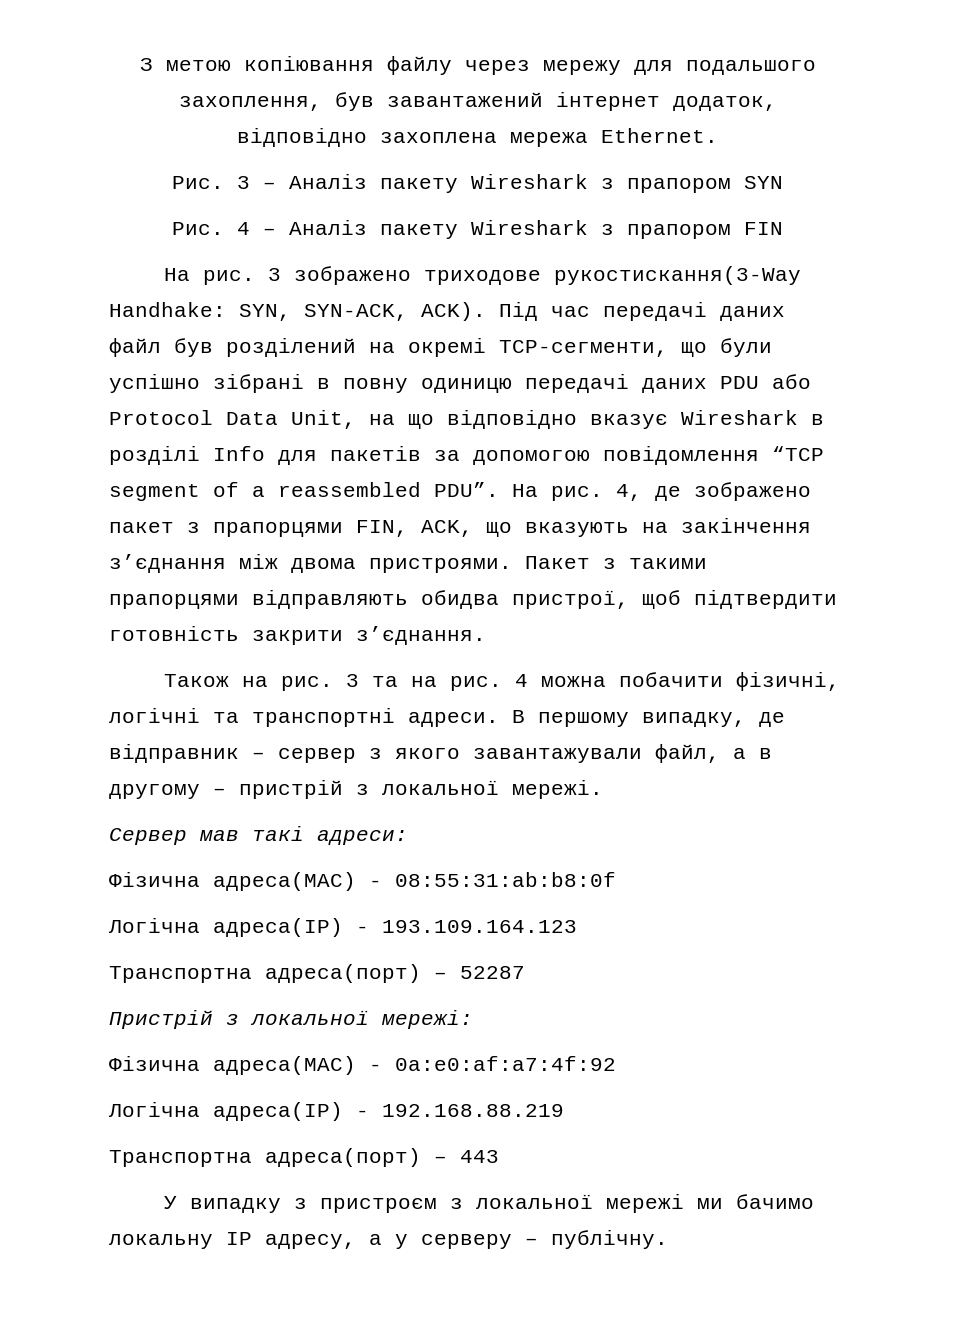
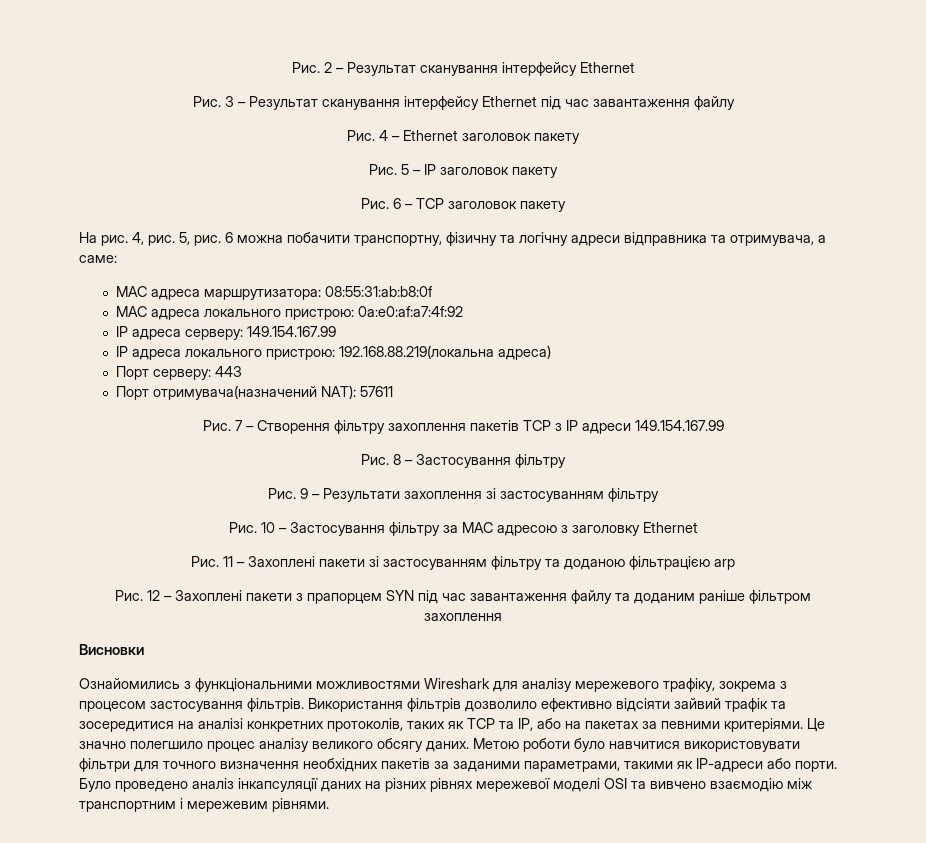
[139,56,816,75] [178,92,777,111] [237,128,718,147] [172,174,783,193] З метою копіювання файлу через мережу для подальшого захоплення, був завантажений інтернет додаток, відповідно захоплена мережа Ethernet. // Рис. 3 – Аналіз пакету Wireshark з прапором SYN -> [291,62,635,76] [192,96,735,110] Рис. 2 – Результат сканування інтерфейсу Ethernet // Рис. 3 – Результат сканування інтерфейсу Ethernet під час завантаження файлу
[289,220,783,239] [163,266,801,285] [109,302,785,321] [109,338,772,357] [109,374,811,393] [109,410,824,429] [109,446,824,465] [109,482,811,501] [109,518,811,537] [109,554,707,573] [109,590,837,609] [109,626,486,645] [163,672,840,691] [109,708,785,727] [109,744,772,763] [109,780,603,799] [109,826,408,845] [109,872,616,891] [108,918,577,937] [109,964,525,983] [109,1010,473,1029] [109,1056,616,1075] [108,1102,564,1121] [109,1148,499,1167] [163,1194,814,1213] [109,1230,668,1249] Аналіз пакету Wireshark з прапором FIN // На рис. 3 зображено триходове рукостискання(3-Way Handhake: SYN, SYN-ACK, ACK). Під час передачі даних файл був розділений на окремі TCP-сегменти, що були успішно зібрані в повну одиницю передачі даних PDU або Protocol Data Unit, на що відповідно вказує Wireshark в розділі Info для пакетів за допомогою повідомлення “TCP segment of a reassembled PDU”. На рис. 4, де зображено пакет з прапорцями FIN, ACK, що вказують на закінчення з’єднання між двома пристроями. Пакет з такими прапорцями відправляють обидва пристрої, щоб підтвердити готовність закрити з’єднання. // Також на рис. 3 та на рис. 4 можна побачити фізичні, логічні та транспортні адреси. В першому випадку, де відправник – сервер з якого завантажували файл, а в другому – пристрій з локальної мережі. // Сервер мав такі адреси: // Фізична адреса(MAC) - 08:55:31:ab:b8:0f // Логічна адреса(IP) - 193.109.164.123 // Транспортна адреса(порт) – 52287 // Пристрій з локальної мережі: // Фізична адреса(MAC) - 0a:e0:af:a7:4f:92 // Логічна адреса(IP) - 192.168.88.219 // Транспортна адреса(порт) – 443 // У випадку з пристроєм з локальної мережі ми бачимо локальну IP адресу, а у серверу – публічну. -> [403,130,580,144] [369,164,558,178] [361,198,566,212] [79,232,826,246] [79,255,117,263] [116,286,434,300] [116,306,464,320] [116,326,337,340] [116,345,552,360] [116,366,243,380] [116,385,394,400] [202,420,724,434] [361,454,566,468] [268,488,659,502] [228,522,698,536] [191,556,735,570] [115,590,811,604] [424,613,502,621] [79,644,144,655] [79,678,787,692] [79,698,786,712] [79,718,825,732] [79,738,800,752] [79,758,837,772] [79,778,812,792] [79,798,329,812] Ethernet заголовок пакету // Рис. 5 – IP заголовок пакету // Рис. 6 – TCP заголовок пакету // На рис. 4, рис. 5, рис. 6 можна побачити транспортну, фізичну та логічну адреси відправника та отримувача, а саме: // MAC адреса маршрутизатора: 08:55:31:ab:b8:0f // MAC адреса локального пристрою: 0a:e0:af:a7:4f:92 // IP адреса серверу: 149.154.167.99 // IP адреса локального пристрою: 192.168.88.219(локальна адреса) // Порт серверу: 443 // Порт отримувача(назначений NAT): 57611 // Рис. 7 – Створення фільтру захоплення пакетів TCP з IP адреси 149.154.167.99 // Рис. 8 – Застосування фільтру // Рис. 9 – Результати захоплення зі застосуванням фільтру // Рис. 10 – Застосування фільтру за MAC адресою з заголовку Ethernet // Рис. 11 – Захоплені пакети зі застосуванням фільтру та доданою фільтрацією arp // Рис. 12 – Захоплені пакети з прапорцем SYN під час завантаження файлу та доданим раніше фільтром захоплення // Висновки // Ознайомились з функціональними можливостями Wireshark для аналізу мережевого трафіку, зокрема з процесом застосування фільтрів. Використання фільтрів дозволило ефективно відсіяти зайвий трафік та зосередитися на аналізі конкретних протоколів, таких як TCP та IP, або на пакетах за певними критеріями. Це значно полегшило процес аналізу великого обсягу даних. Метою роботи було навчитися використовувати фільтри для точного визначення необхідних пакетів за заданими параметрами, такими як IP-адреси або порти. Було проведено аналіз інкапсуляції даних на різних рівнях мережевої моделі OSI та вивчено взаємодію між транспортним і мережевим рівнями.

